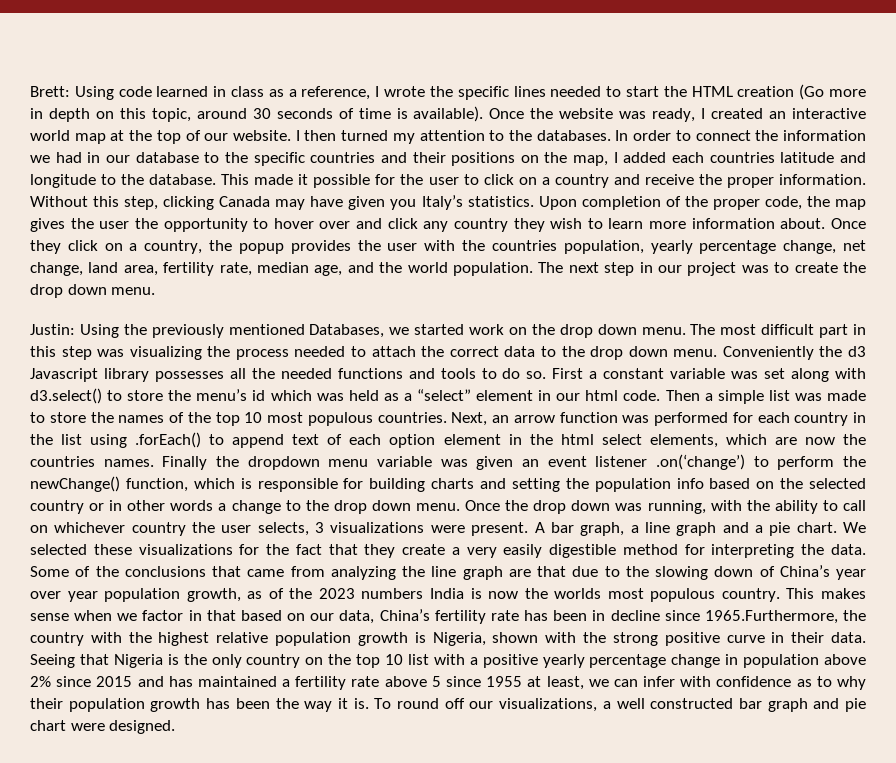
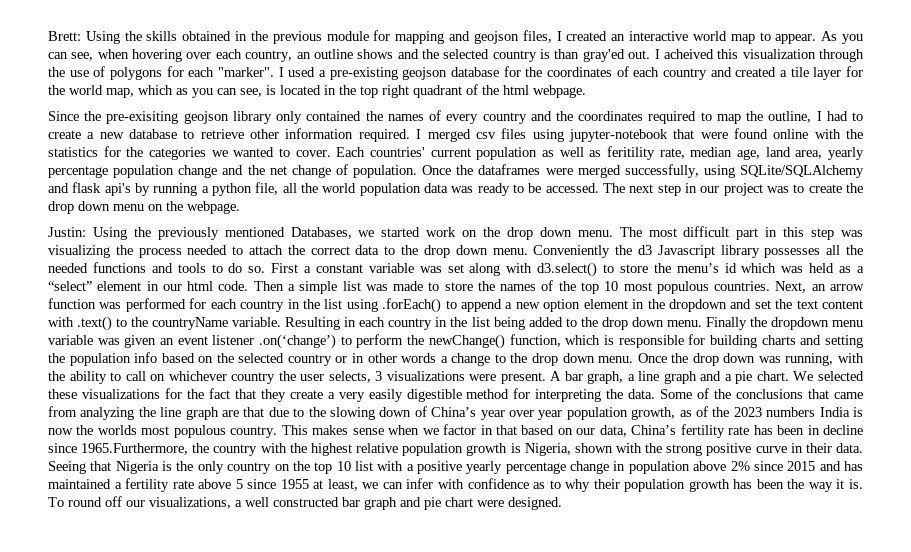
[118,84,867,100] [30,106,696,122] code learned in class as a reference, I wrote the specific lines needed to start the HTML creation (Go more in depth on this topic, around 30 seconds of time is available). Once the website was ready, -> [124,30,552,44] the skills obtained in the previous module for mapping and geojson files,
[110,130,866,144] [30,152,866,166] [30,174,866,188] [30,195,866,210] [30,218,867,232] [30,240,867,254] [30,262,533,276] at the top of our website. I then turned my attention to the databases. In order to connect the information we had in our database to the specific countries and their positions on the map, I added each countries latitude and longitude to the database. This made it possible for the user to click on a country and receive the proper information. Without this step, clicking Canada may have given you Italy’s statistics. Upon completion of the proper code, the map gives the user the opportunity to hover over and click any country they wish to learn more information about. Once they click on a country, the popup provides the user with the countries population, yearly percentage change, net change, land area, fertility rate, median age, and the world population. -> [759,31,864,44] [48,49,865,62] [48,66,863,80] [48,84,586,98] [48,110,864,124] [48,128,864,142] [48,146,864,160] [48,164,864,178] [48,182,599,196] to appear. As you can see, when hovering over each country, an outline shows and the selected country is than gray'ed out. I acheived this visualization through the use of polygons for each "marker". I used a pre-existing geojson database for the coordinates of each country and created a tile layer for the world map, which as you can see, is located in the top right quadrant of the html webpage. // Since the pre-exisiting geojson library only contained the names of every country and the coordinates required to map the outline, I had to create a new database to retrieve other information required. I merged csv files using jupyter-notebook that were found online with the statistics for the categories we wanted to cover. Each countries' current population as well as feritility rate, median age, land area, yearly percentage population change and the net change of population. Once the dataframes were merged successfully, using SQLite/SQLAlchemy and flask api's by running a python file, all the world population data was ready to be accessed.
[111,287,156,295] menu. -> [113,201,240,214] menu on the webpage.
[292,434,382,445] text of each -> [505,302,540,309] a new
[560,434,867,448] [30,456,154,467] html select elements, which are now the countries names. -> [668,299,863,312] [48,316,702,331] dropdown and set the text content with .text() to the countryName variable. Resulting in each country in the list being added to the drop down menu.

